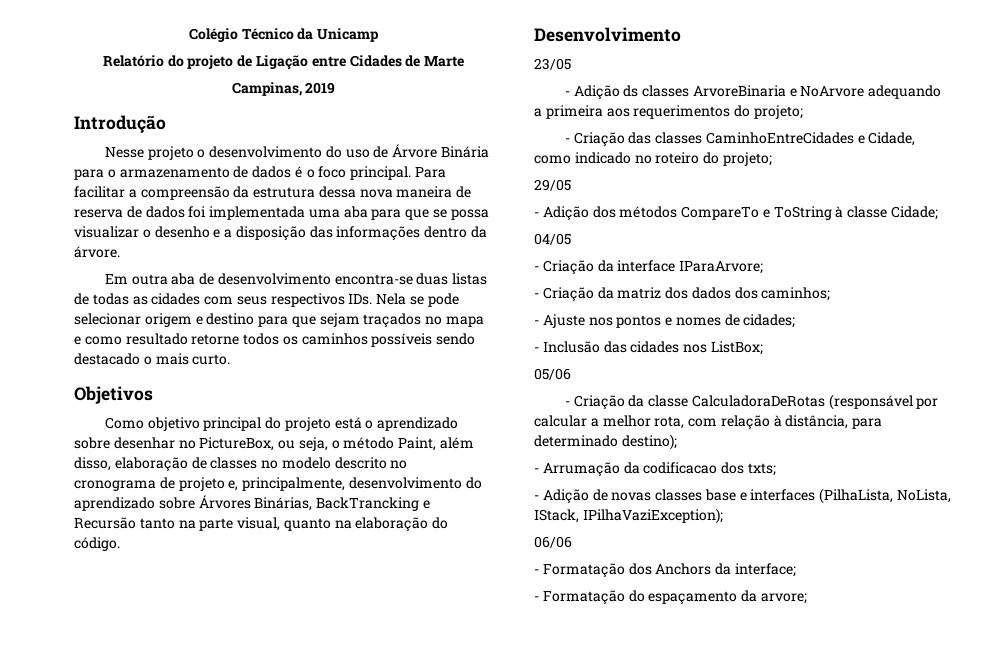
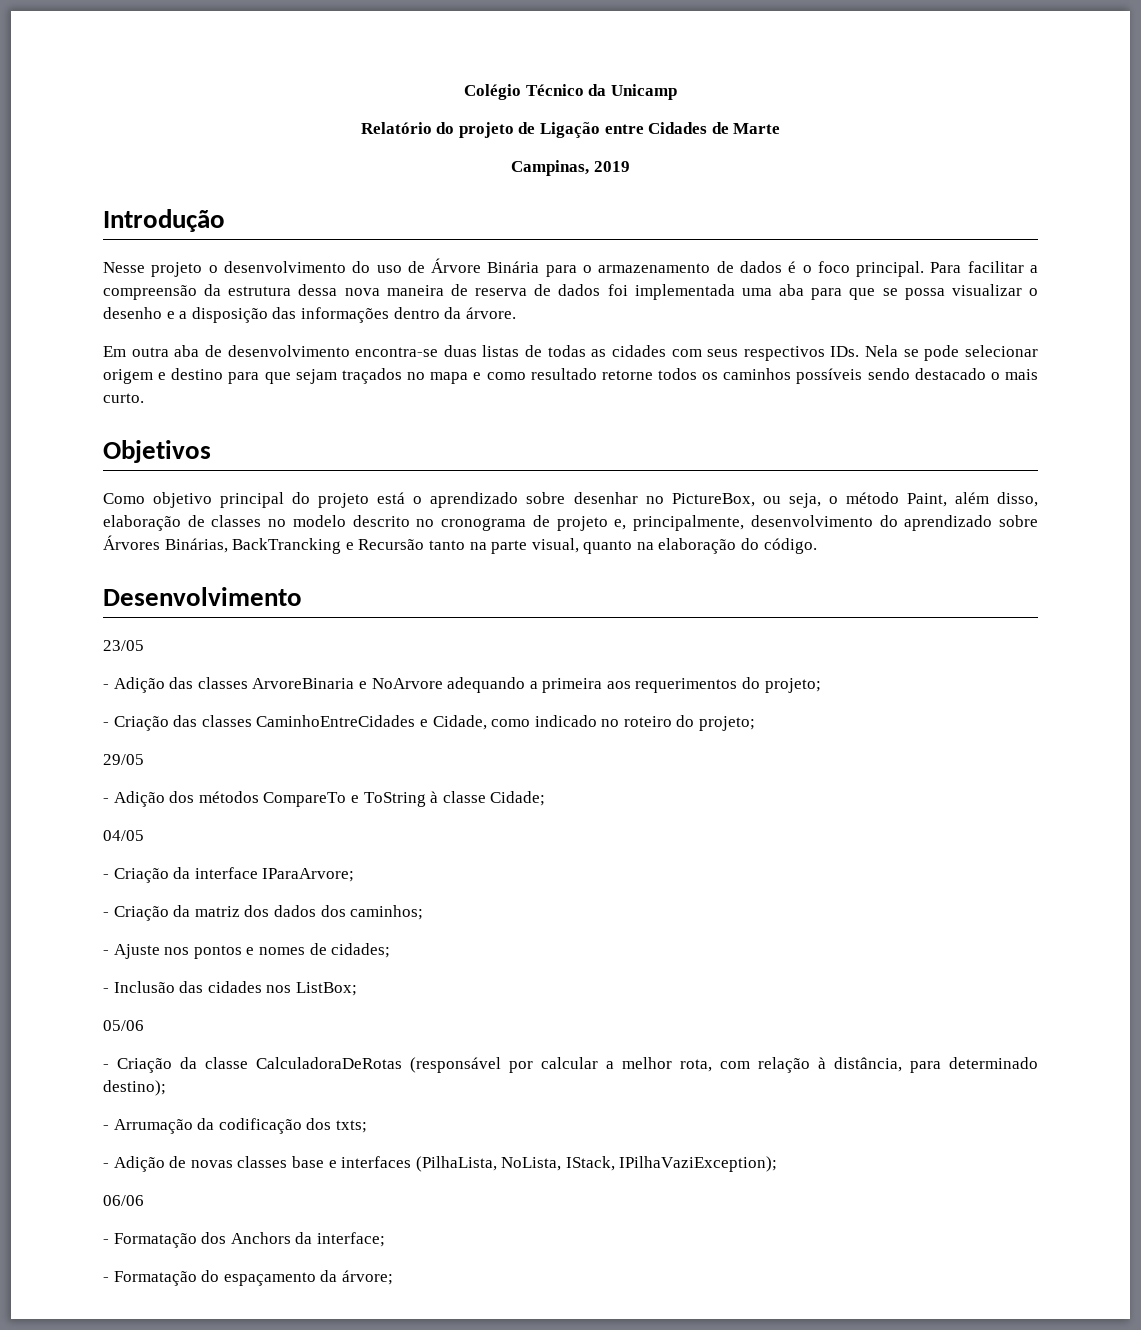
[623,85,639,97] ds -> [169,677,194,689] das
[643,462,718,474] codificacao -> [218,1118,302,1134] codificação
[760,593,807,604] arvore; -> [341,1270,393,1285] árvore;

